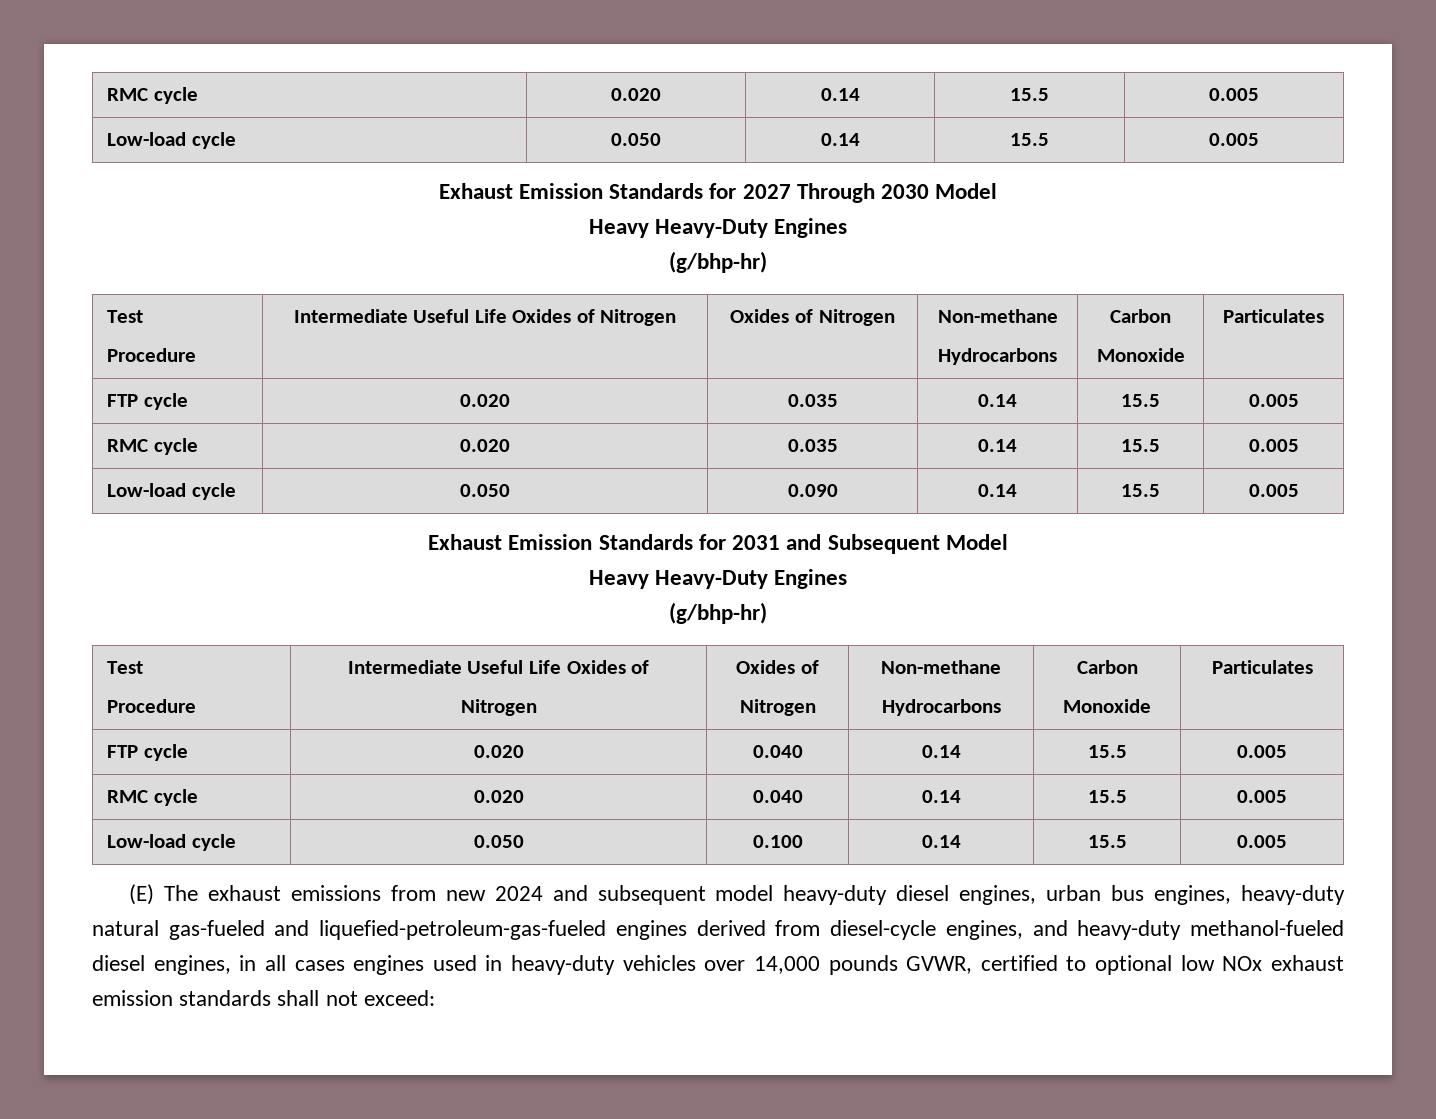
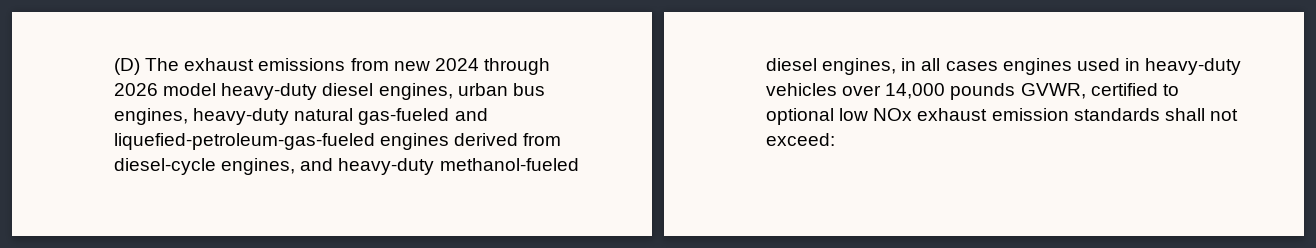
[107,87,198,104] [611,88,661,101] [820,88,860,101] [1010,88,1049,101] [1209,88,1259,101] [107,132,236,149] [611,133,661,146] [820,133,860,146] [1010,133,1049,146] [1209,133,1259,146] [438,183,998,203] [588,218,848,238] [669,251,767,273] [107,310,144,323] [107,348,197,362] [293,309,677,326] [730,309,895,326] [937,309,1058,323] [938,348,1057,365] [1110,309,1171,323] [1096,348,1185,362] [1223,309,1324,323] [107,393,188,410] [460,394,510,407] [787,394,838,407] [978,394,1017,407] [1121,394,1160,407] [1248,394,1299,407] [107,438,198,455] [460,439,510,452] [787,439,838,452] [978,439,1017,452] [1121,439,1160,452] [1248,439,1299,452] [107,483,236,500] [460,484,510,497] [787,484,838,497] [978,484,1017,497] [1121,484,1160,497] [1248,484,1299,497] [428,534,1008,554] [588,569,848,589] [669,602,767,624] [107,661,144,674] [107,699,197,713] [347,660,650,674] [460,699,537,716] [736,660,819,674] [739,699,816,716] [881,660,1001,674] [881,699,1001,716] [1076,660,1138,674] [1063,699,1151,713] [1211,660,1313,674] [107,744,188,761] [473,745,524,758] [752,745,803,758] [921,745,961,758] [1087,745,1127,758] [1237,745,1287,758] [107,789,198,806] [473,790,524,803] [752,790,803,803] [921,790,961,803] [1087,790,1127,803] [1237,790,1287,803] [107,834,236,851] [473,835,524,848] [752,835,803,848] [921,835,961,848] [1087,835,1127,848] [1237,835,1287,848] [129,884,155,905] RMC cycle | 0.020 | 0.14 | 15.5 | 0.005 // Low-load cycle | 0.050 | 0.14 | 15.5 | 0.005 // Exhaust Emission Standards for 2027 Through 2030 Model // Heavy Heavy-Duty Engines // (g/bhp-hr) // Test // Procedure | Intermediate Useful Life Oxides of Nitrogen | Oxides of Nitrogen | Non-methane // Hydrocarbons | Carbon // Monoxide | Particulates // FTP cycle | 0.020 | 0.035 | 0.14 | 15.5 | 0.005 // RMC cycle | 0.020 | 0.035 | 0.14 | 15.5 | 0.005 // Low-load cycle | 0.050 | 0.090 | 0.14 | 15.5 | 0.005 // Exhaust Emission Standards for 2031 and Subsequent Model // Heavy Heavy-Duty Engines // (g/bhp-hr) // Test // Procedure | Intermediate Useful Life Oxides of // Nitrogen | Oxides of // Nitrogen | Non-methane // Hydrocarbons | Carbon // Monoxide | Particulates // FTP cycle | 0.020 | 0.040 | 0.14 | 15.5 | 0.005 // RMC cycle | 0.020 | 0.040 | 0.14 | 15.5 | 0.005 // Low-load cycle | 0.050 | 0.100 | 0.14 | 15.5 | 0.005 // (E) -> [114,58,140,75] (D)
[552,885,706,905] and subsequent -> [483,58,550,75] [114,83,158,96] through 2026

